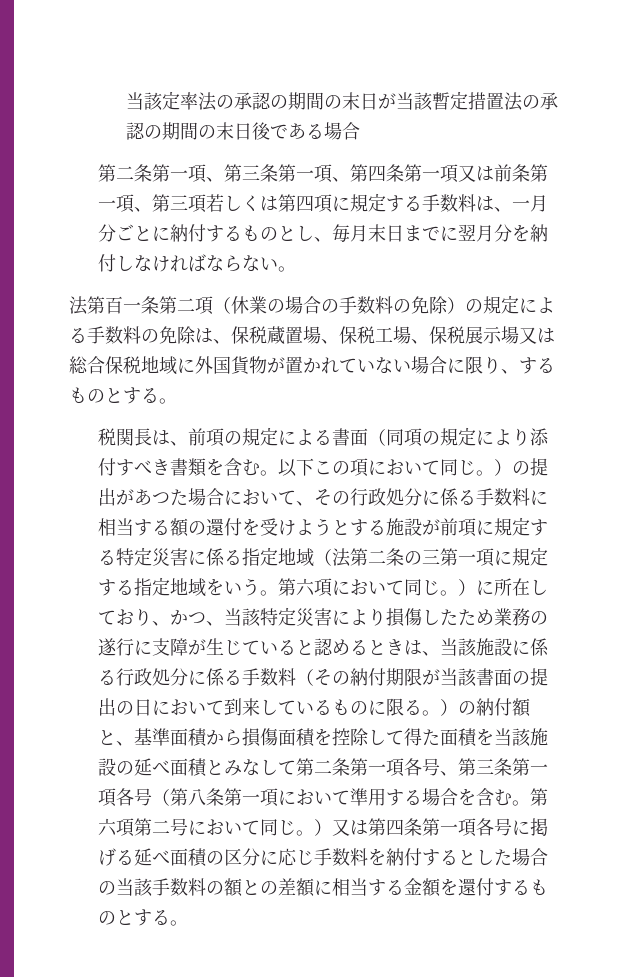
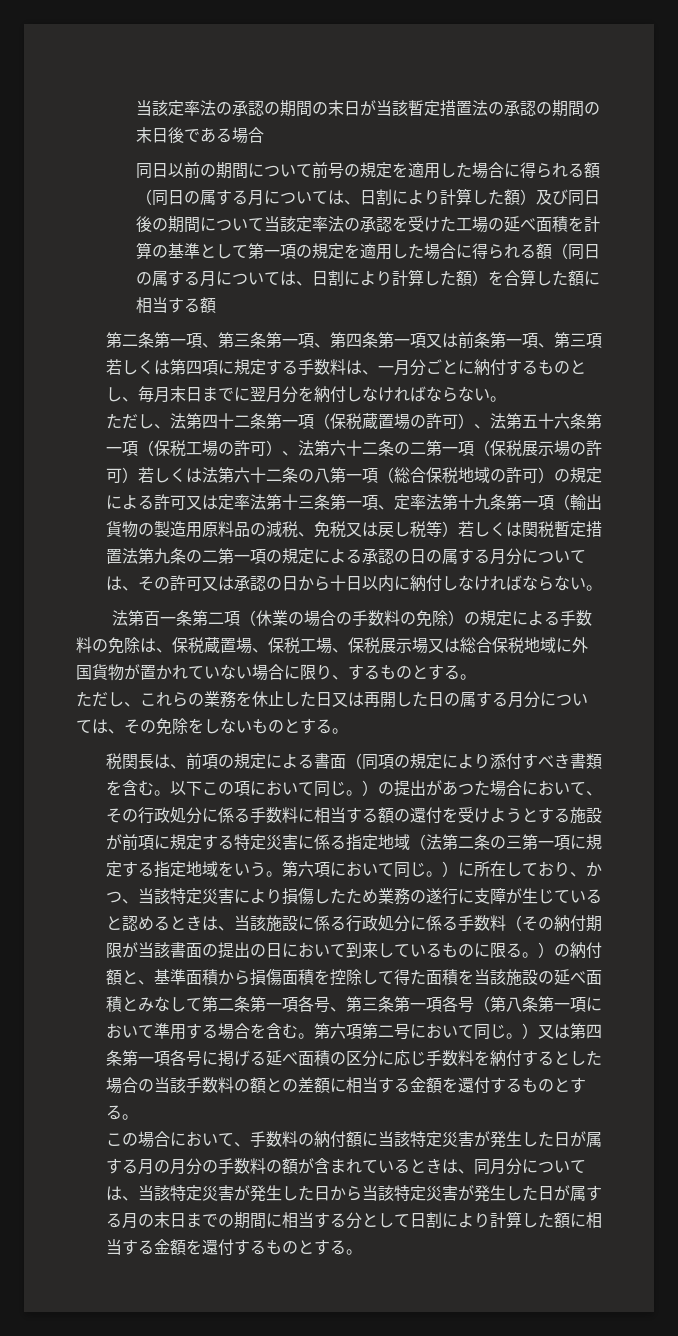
(361, 131) none -> [135,162,600,179] [135,188,600,206] [135,216,600,233] [135,242,600,260] [135,269,600,287] [135,297,216,313] // 同日以前の期間について前号の規定を適用した場合に得られる額（同日の属する月については、日割により計算した額）及び同日後の期間について当該定率法の承認を受けた工場の延べ面積を計算の基準として第一項の規定を適用した場合に得られる額（同日の属する月については、日割により計算した額）を合算した額に相当する額
(296, 269) none -> [105,413,602,430] [105,440,602,457] [105,467,602,484] [105,494,602,510] [105,521,602,538] [105,548,586,565] [105,575,602,592] // ただし、法第四十二条第一項（保税蔵置場の許可）、法第五十六条第一項（保税工場の許可）、法第六十二条の二第一項（保税展示場の許可）若しくは法第六十二条の八第一項（総合保税地域の許可）の規定による許可又は定率法第十三条第一項、定率法第十九条第一項（輸出貨物の製造用原料品の減税、免税又は戻し税等）若しくは関税暫定措置法第九条の二第一項の規定による承認の日の属する月分については、その許可又は承認の日から十日以内に納付しなければならない。
(177, 401) none -> [76,691,588,708] [76,718,348,735] // ただし、これらの業務を休止した日又は再開した日の属する月分については、その免除をしないものとする。
(188, 923) none -> [105,1131,602,1148] [105,1158,586,1175] [105,1185,602,1202] [105,1211,602,1229] [105,1239,362,1256] // この場合において、手数料の納付額に当該特定災害が発生した日が属する月の月分の手数料の額が含まれているときは、同月分については、当該特定災害が発生した日から当該特定災害が発生した日が属する月の末日までの期間に相当する分として日割により計算した額に相当する金額を還付するものとする。

